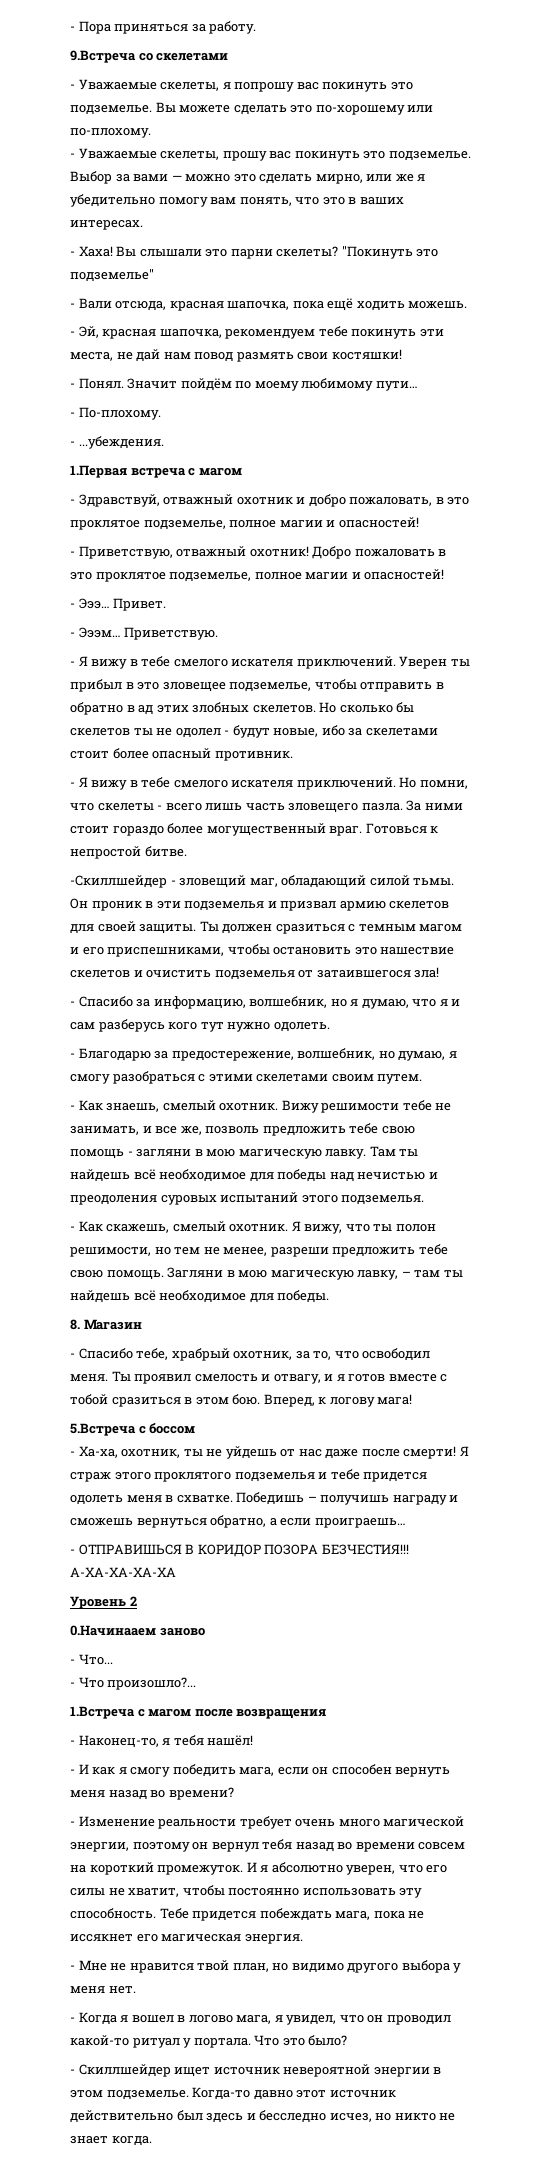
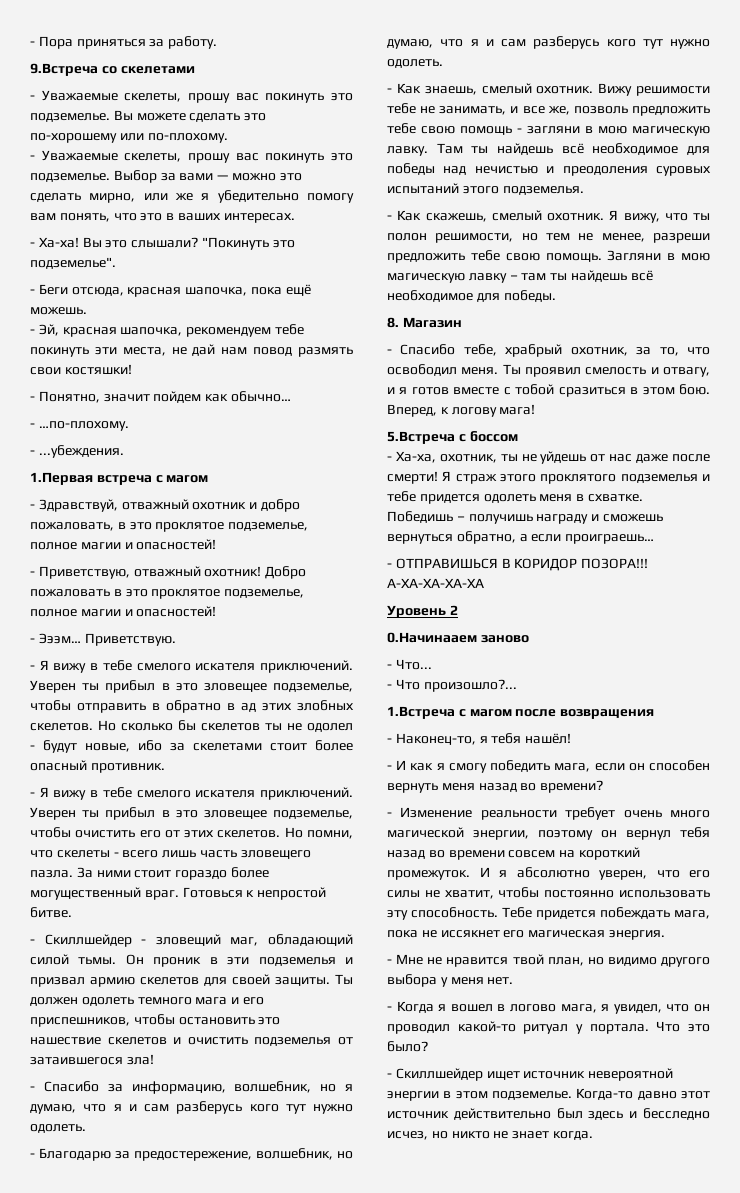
[222,82,295,92] я попрошу -> [188,93,230,103] прошу
[78,246,339,259] Хаха! Вы слышали это парни скелеты? -> [38,237,199,248] Ха-ха! Вы это слышали?
[70,269,154,282] [70,298,112,309] подземелье" // - Вали -> [30,257,116,269] [30,284,68,295] подземелье". // - Беги
[356,301,405,311] ходить -> (311, 290) none
[78,378,418,391] [70,407,161,420] Понял. Значит пойдём по моему любимому пути… // - По-плохому. -> [38,391,291,403] [30,421,129,431] Понятно, значит пойдем как обычно… // - …по-плохому.
[70,598,167,611] // - Эээ… Привет. -> (217, 611) none
(396, 783) none -> [30,807,353,820] [30,827,281,838] Уверен ты прибыл в это зловещее подземелье, чтобы очистить его от этих скелетов.
[70,875,167,888] -Скиллшейдер -> [30,934,132,947] - Скиллшейдер
[275,924,463,934] сразиться с темным магом -> [81,997,228,1006] одолеть темного мага
[107,947,225,957] приспешниками, -> [30,1017,130,1027] приспешников,
[448,1051,457,1058] [70,1071,423,1084] я смогу разобраться с этими скелетами своим путем. -> [440,36,710,49] [387,59,443,68] что я и сам разберусь кого тут нужно одолеть.
[357,1270,399,1280] лавку, -> [468,273,507,283] лавку
[264,1544,409,1555] ПОЗОРА БЕЗЧЕСТИЯ!!! -> [581,558,649,569] ПОЗОРА!!!

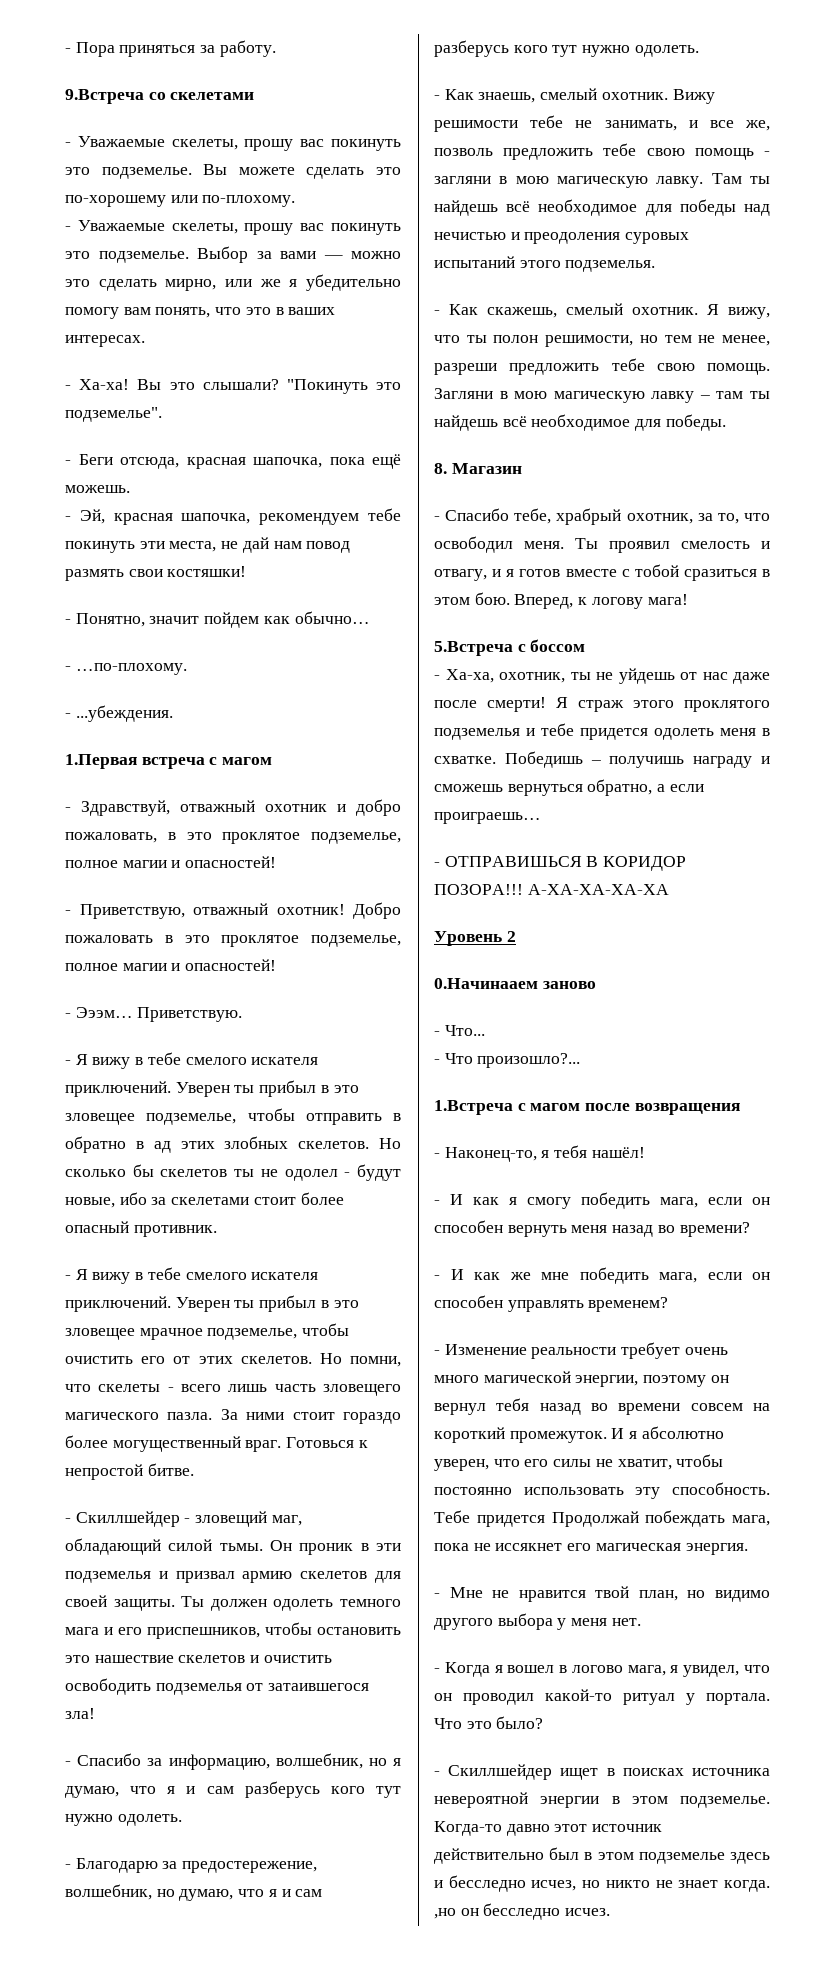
(267, 814) none -> [139,1328,203,1340] мрачное
(311, 854) none -> [65,1412,159,1420] магического
(248, 1041) none -> [65,1678,151,1695] освободить
(604, 786) none -> [434,1267,770,1284] [434,1295,669,1312] // - И как же мне победить мага, если он способен управлять временем?
(596, 915) none -> [551,1511,639,1527] Продолжай
[523,1071,586,1079] источник -> [606,1768,770,1776] в поисках источника
(583, 1113) none -> [584,1852,725,1864] в этом подземелье
(593, 1135) none -> [434,1903,611,1920] ,но он бесследно исчез.

